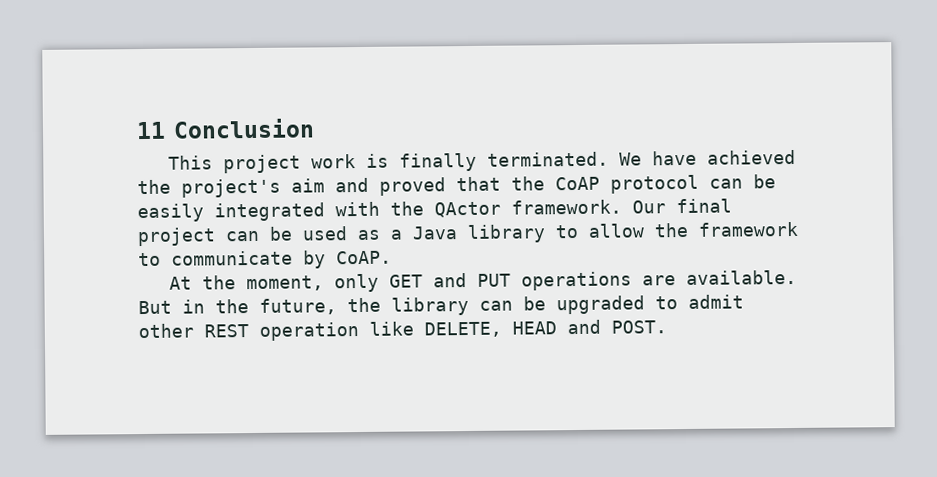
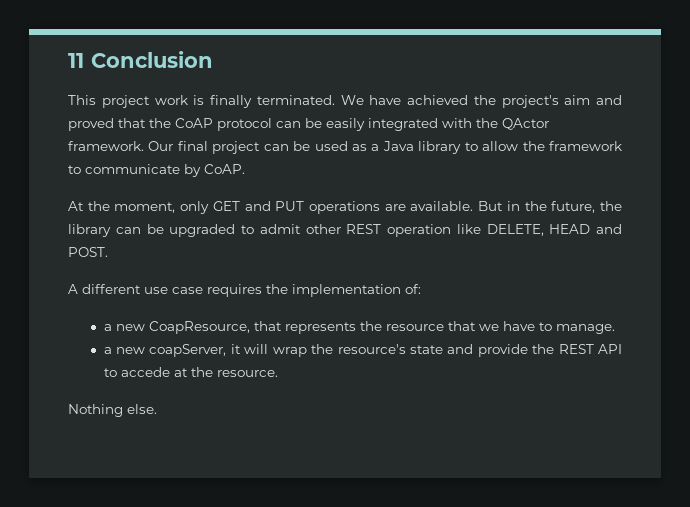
(667, 327) none -> [68,284,421,297] [103,321,615,334] [103,344,623,357] [103,367,278,377] [68,404,157,417] // A different use case requires the implementation of: // a new CoapResource, that represents the resource that we have to manage. // a new coapServer, it will wrap the resource's state and provide the REST API to accede at the resource. // Nothing else.

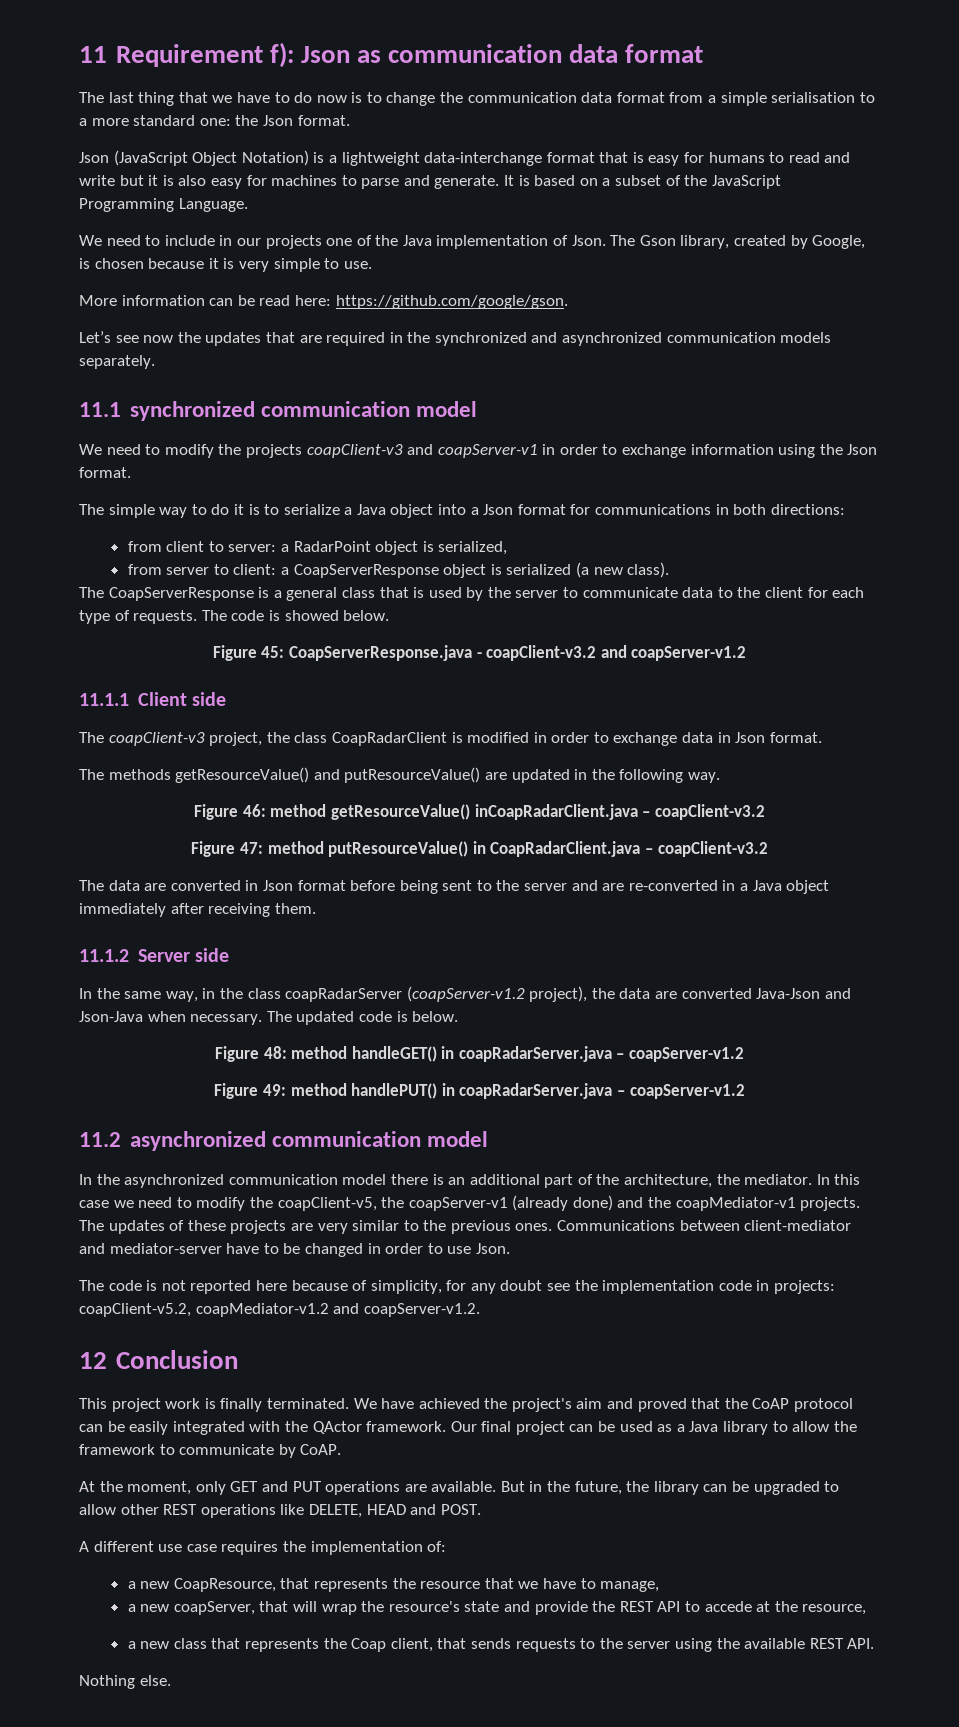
(84, 60) none -> [115,42,704,68] [79,92,875,106] [79,115,350,126] [79,150,851,166] [79,175,781,189] [79,198,248,212] [79,235,866,249] [79,258,372,272] [79,295,568,309] [79,331,832,346] [79,355,155,369] [79,401,477,421] [79,444,878,458] [79,467,131,478] [79,504,845,518] [127,541,508,555] [127,562,670,578] [79,587,865,601] [79,610,390,624] [212,645,747,661] [79,692,226,706] [79,732,822,746] [79,767,720,783] [194,804,765,820] [191,841,768,857] [79,880,830,894] [79,903,316,917] [79,948,229,962] [79,986,851,1002] [79,1011,459,1025] [214,1046,745,1062] [214,1083,745,1099] [79,1131,488,1151] [79,1174,861,1188] [79,1195,861,1211] [79,1220,852,1234] [79,1243,510,1257] [79,1280,836,1294] [79,1303,480,1317] [79,1352,107,1369] Requirement f): Json as communication data format // The last thing that we have to do now is to change the communication data format from a simple serialisation to a more standard one: the Json format. // Json (JavaScript Object Notation) is a lightweight data-interchange format that is easy for humans to read and write but it is also easy for machines to parse and generate. It is based on a subset of the JavaScript Programming Language. // We need to include in our projects one of the Java implementation of Json. The Gson library, created by Google, is chosen because it is very simple to use. // More information can be read here: https://github.com/google/gson. // Let’s see now the updates that are required in the synchronized and asynchronized communication models separately. // 11.1 synchronized communication model // We need to modify the projects coapClient-v3 and coapServer-v1 in order to exchange information using the Json format. // The simple way to do it is to serialize a Java object into a Json format for communications in both directions: // from client to server: a RadarPoint object is serialized, // from server to client: a CoapServerResponse object is serialized (a new class). // The CoapServerResponse is a general class that is used by the server to communicate data to the client for each type of requests. The code is showed below. // Figure 45: CoapServerResponse.java - coapClient-v3.2 and coapServer-v1.2 // 11.1.1 Client side // The coapClient-v3 project, the class CoapRadarClient is modified in order to exchange data in Json format. // The methods getResourceValue() and putResourceValue() are updated in the following way. // Figure 46: method getResourceValue() inCoapRadarClient.java – coapClient-v3.2 // Figure 47: method putResourceValue() in CoapRadarClient.java – coapClient-v3.2 // The data are converted in Json format before being sent to the server and are re-converted in a Java object immediately after receiving them. // 11.1.2 Server side // In the same way, in the class coapRadarServer (coapServer-v1.2 project), the data are converted Java-Json and Json-Java when necessary. The updated code is below. // Figure 48: method handleGET() in coapRadarServer.java – coapServer-v1.2 // Figure 49: method handlePUT() in coapRadarServer.java – coapServer-v1.2 // 11.2 asynchronized communication model // In the asynchronized communication model there is an additional part of the architecture, the mediator. In this case we need to modify the coapClient-v5, the coapServer-v1 (already done) and the coapMediator-v1 projects. The updates of these projects are very similar to the previous ones. Communications between client-mediator and mediator-server have to be changed in order to use Json. // The code is not reported here because of simplicity, for any doubt see the implementation code in projects: coapClient-v5.2, coapMediator-v1.2 and coapServer-v1.2. // 12
[259,224,301,234] admit -> [79,1504,116,1515] allow
[387,224,451,237] operation -> [200,1504,276,1518] operations
[555,324,615,334] manage. -> [600,1581,660,1592] manage,
[230,344,241,354] it -> [259,1601,289,1612] that
[216,370,278,377] resource. -> [802,1604,867,1615] [127,1638,875,1652] resource, // a new class that represents the Coap client, that sends requests to the server using the available REST API.

